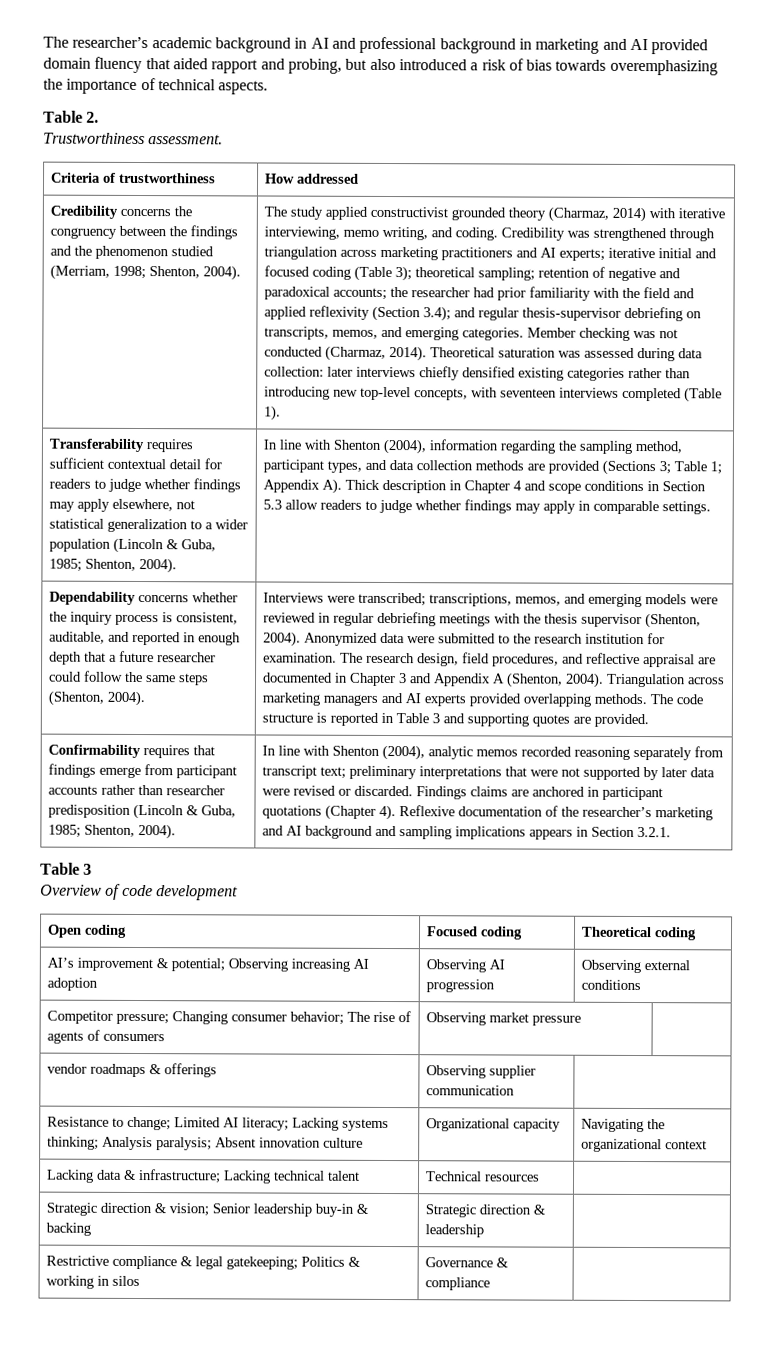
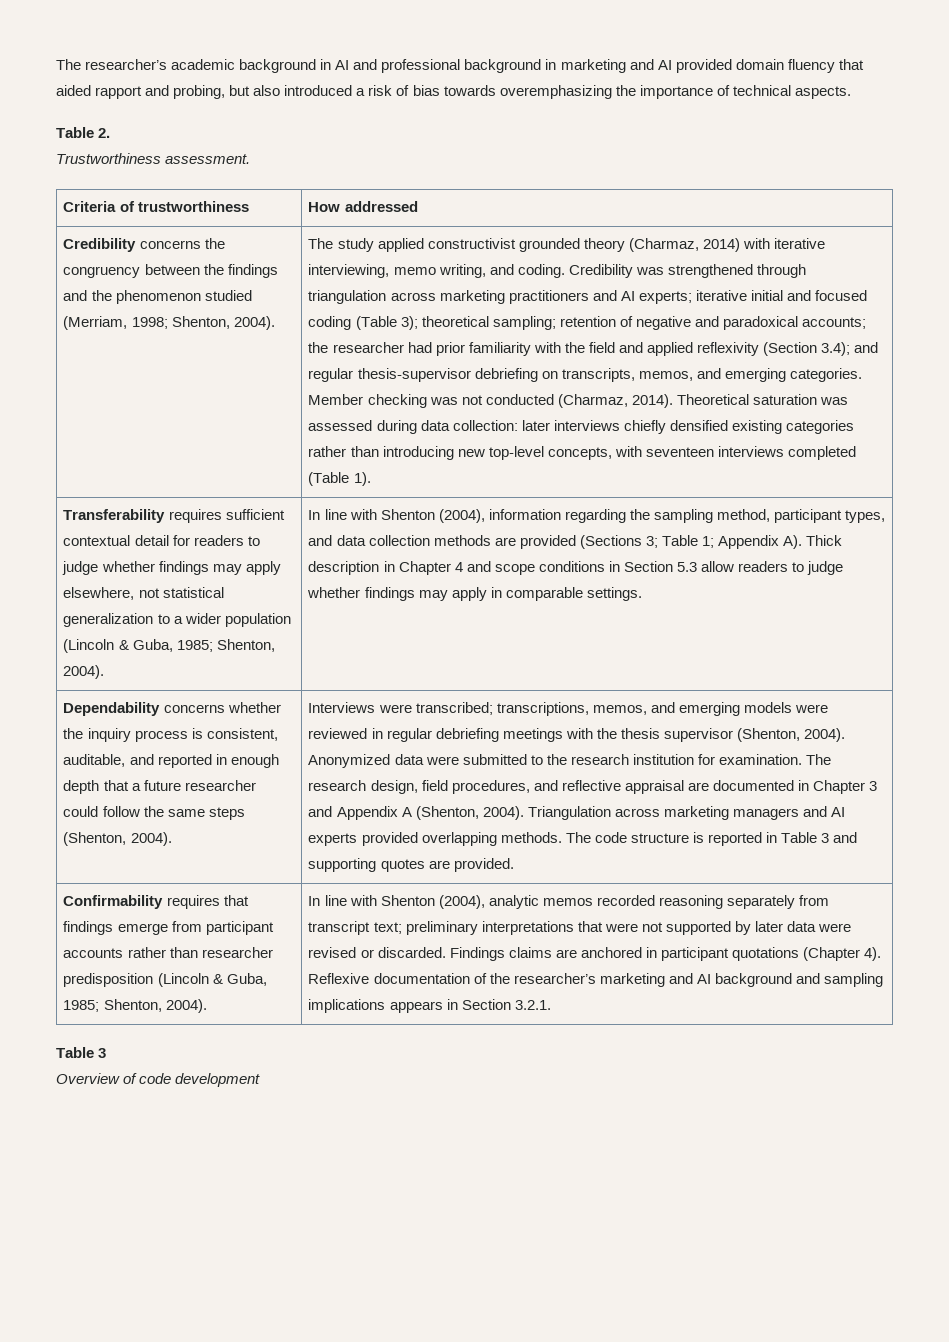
[47,924,128,938] [426,926,524,940] [581,926,698,941] [47,957,370,972] [47,977,99,991] [426,959,506,973] [426,979,496,993] [581,959,691,974] [581,979,642,991] [47,1010,412,1025] [47,1029,166,1044] [426,1012,582,1026] [47,1063,218,1078] [426,1065,537,1079] [426,1085,516,1096] [47,1116,390,1132] [47,1136,364,1151] [426,1118,562,1132] [581,1118,666,1133] [581,1138,708,1153] [46,1169,361,1184] [426,1171,541,1182] [46,1202,370,1217] [46,1222,92,1236] [425,1204,547,1218] [425,1224,485,1238] [46,1255,362,1270] [46,1275,141,1289] [425,1257,510,1268] [425,1277,491,1291] // Open coding | Focused coding | Theoretical coding // AI’s improvement & potential; Observing increasing AI adoption | Observing AI progression | Observing external conditions // Competitor pressure; Changing consumer behavior; The rise of agents of consumers | Observing market pressure | // vendor roadmaps & offerings | Observing supplier communication | // Resistance to change; Limited AI literacy; Lacking systems thinking; Analysis paralysis; Absent innovation culture | Organizational capacity | Navigating the organizational context // Lacking data & infrastructure; Lacking technical talent | Technical resources | // Strategic direction & vision; Senior leadership buy-in & backing | Strategic direction & leadership | // Restrictive compliance & legal gatekeeping; Politics & working in silos | Governance & compliance | -> (261, 1080) none

